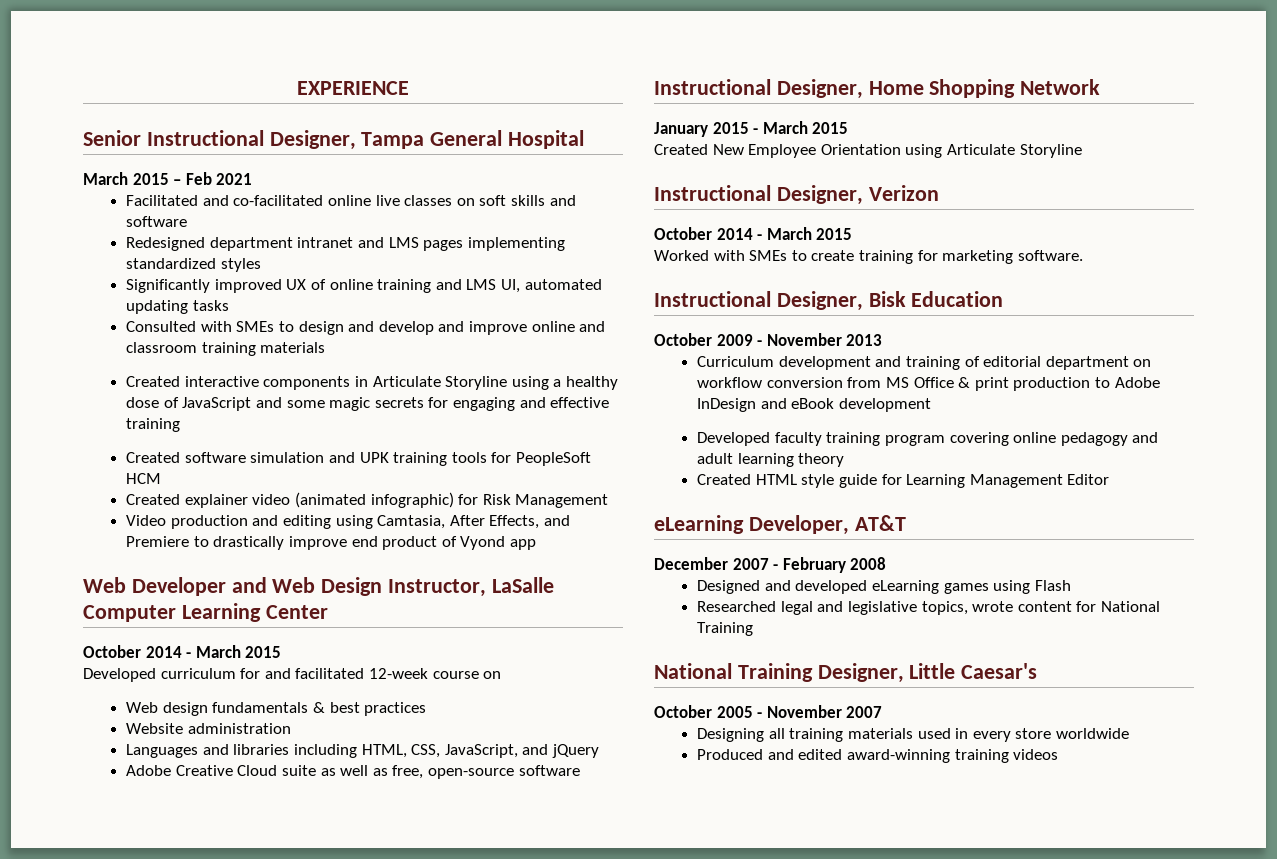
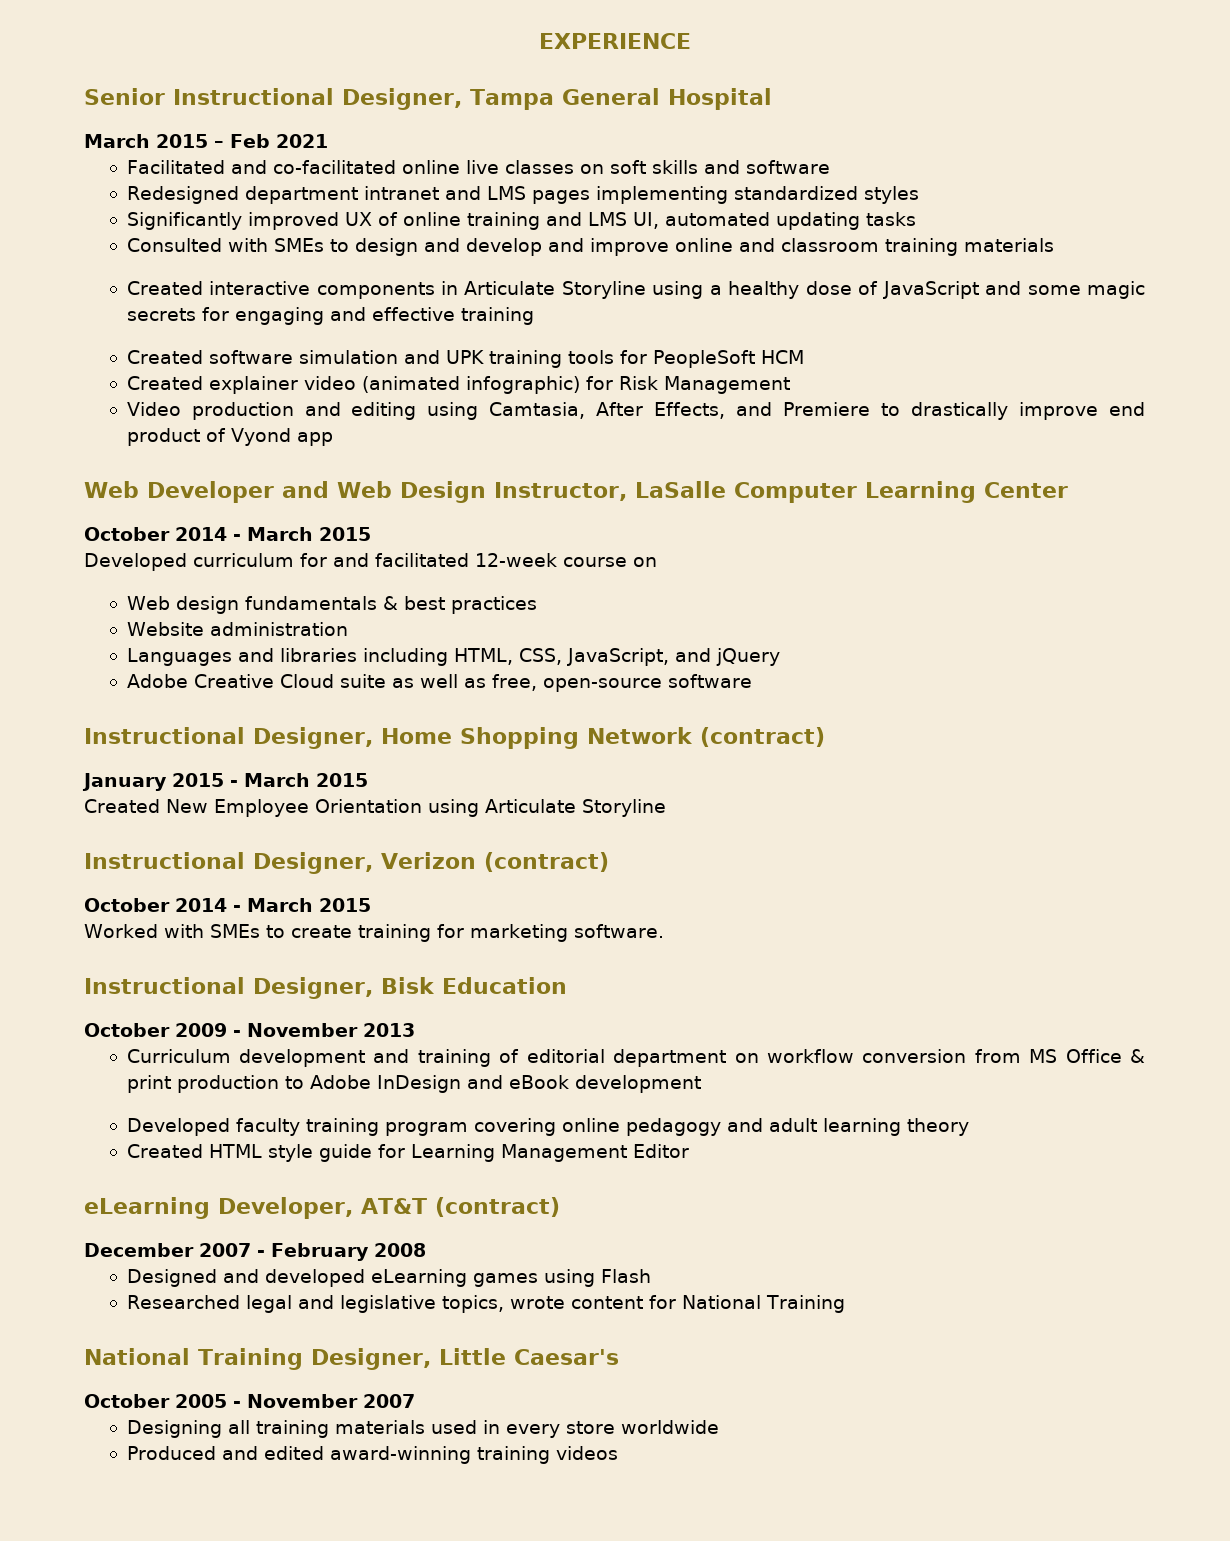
(1101, 87) none -> [699,727,825,747] (contract)
(939, 193) none -> [483,852,609,872] (contract)
(906, 523) none -> [434,1197,560,1217] (contract)

